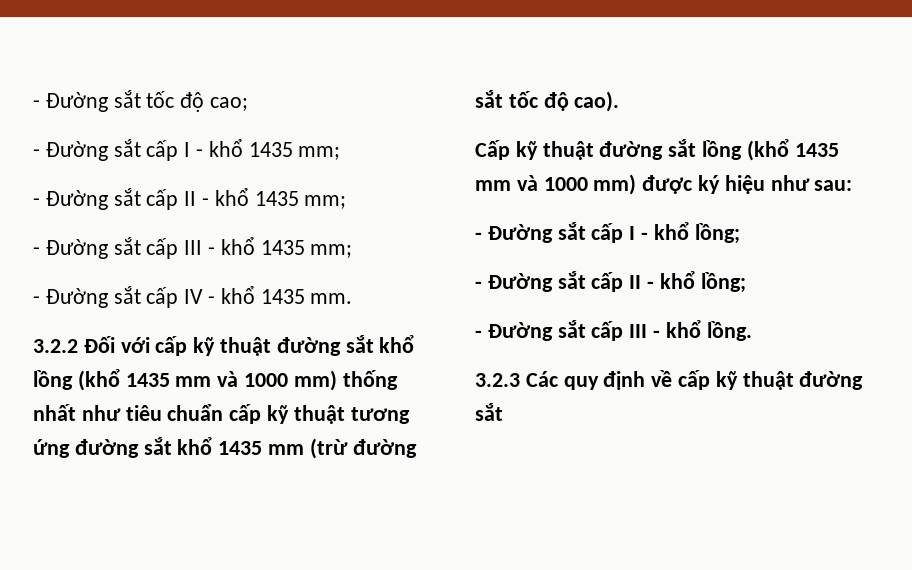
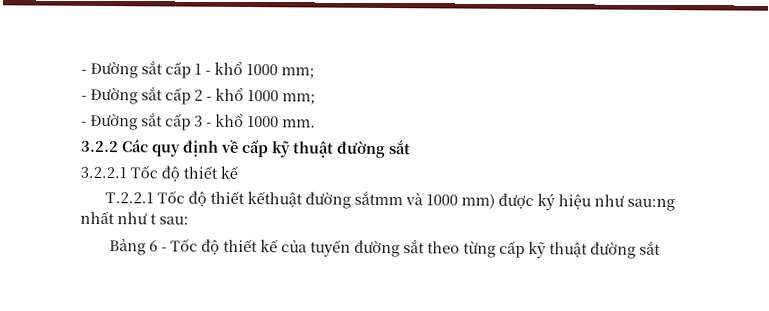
[33,90,249,112] [33,139,341,161] [33,188,347,210] [33,237,353,259] [33,286,353,308] [33,335,415,356] [33,369,398,391] [33,404,410,424] [33,437,417,459] [475,90,620,112] [475,139,839,161] [475,174,853,195] [475,222,740,244] [475,271,746,293] [475,320,752,341] [475,373,520,387] - Đường sắt tốc độ cao; // - Đường sắt cấp I - khổ 1435 mm; // - Đường sắt cấp II - khổ 1435 mm; // - Đường sắt cấp III - khổ 1435 mm; // - Đường sắt cấp IV - khổ 1435 mm. // 3.2.2 Đối với cấp kỹ thuật đường sắt khổ lồng (khổ 1435 mm và 1000 mm) thống nhất như tiêu chuẩn cấp kỹ thuật tương ứng đường sắt khổ 1435 mm (trừ đường sắt tốc độ cao). // Cấp kỹ thuật đường sắt lồng (khổ 1435 mm và 1000 mm) được ký hiệu như sau: // - Đường sắt cấp I - khổ lồng; // - Đường sắt cấp II - khổ lồng; // - Đường sắt cấp III - khổ lồng. // 3.2.3 -> [81,60,315,79] [81,86,316,105] [81,112,316,131] [81,140,119,153] - Đường sắt cấp 1 - khổ 1000 mm; // - Đường sắt cấp 2 - khổ 1000 mm; // - Đường sắt cấp 3 - khổ 1000 mm. // 3.2.2
(503, 412) none -> [80,165,238,182] [104,190,675,212] [80,210,189,225] [108,238,661,259] // 3.2.2.1 Tốc độ thiết kế // T.2.2.1 Tốc độ thiết kếthuật đường sắtmm và 1000 mm) được ký hiệu như sau:ng nhất như t sau: // Bảng 6 - Tốc độ thiết kế của tuyến đường sắt theo từng cấp kỹ thuật đường sắt

